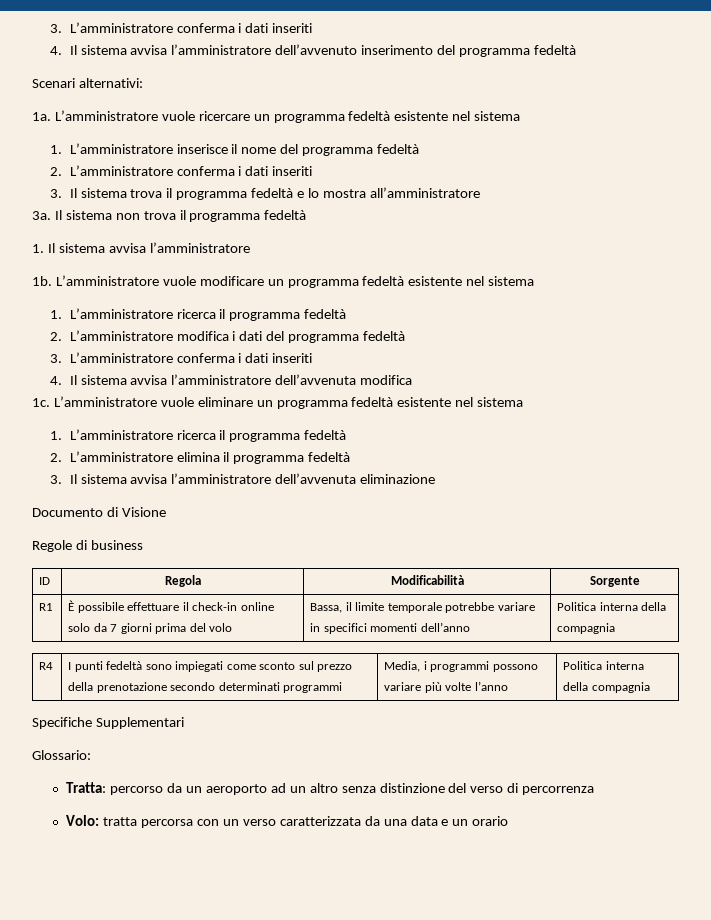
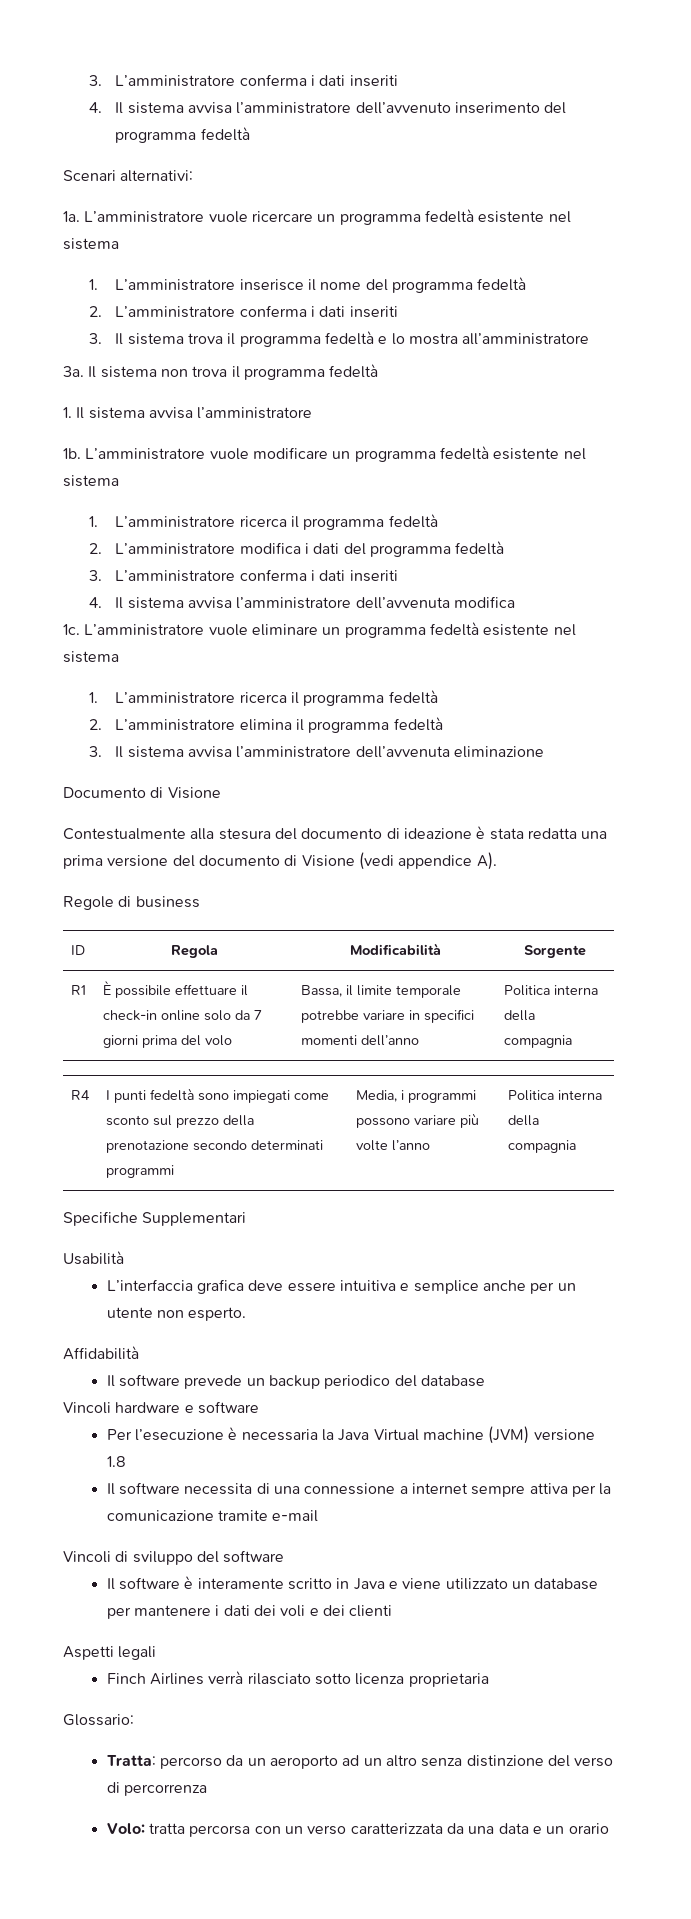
(166, 512) none -> [63,826,608,840] [63,852,497,870] // Contestualmente alla stesura del documento di ideazione è stata redatta una prima versione del documento di Visione (vedi appendice A).
(184, 723) none -> [63,1251,124,1265] [106,1279,576,1294] [106,1307,247,1321] [63,1346,139,1360] [106,1374,486,1389] [63,1401,259,1414] [106,1426,595,1444] [106,1456,126,1467] [106,1482,612,1497] [106,1510,319,1522] [63,1550,285,1565] [106,1576,599,1590] [106,1605,393,1619] [63,1646,157,1660] [106,1671,489,1687] // Usabilità // L’interfaccia grafica deve essere intuitiva e semplice anche per un utente non esperto. // Affidabilità // Il software prevede un backup periodico del database // Vincoli hardware e software // Per l’esecuzione è necessaria la Java Virtual machine (JVM) versione 1.8 // Il software necessita di una connessione a internet sempre attiva per la comunicazione tramite e-mail // Vincoli di sviluppo del software // Il software è interamente scritto in Java e viene utilizzato un database per mantenere i dati dei voli e dei clienti // Aspetti legali // Finch Airlines verrà rilasciato sotto licenza proprietaria

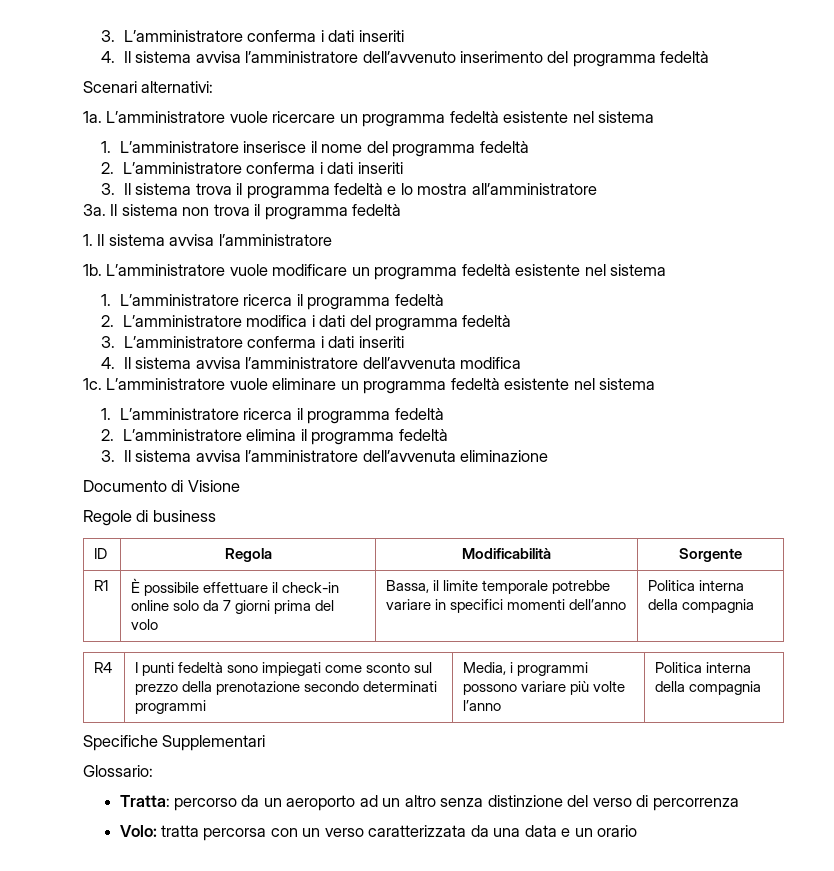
[63,826,608,840] [63,852,497,870] // Contestualmente alla stesura del documento di ideazione è stata redatta una prima versione del documento di Visione (vedi appendice A). -> (240, 486) none
[63,1251,124,1265] [106,1279,576,1294] [106,1307,247,1321] [63,1346,139,1360] [106,1374,486,1389] [63,1401,259,1414] [106,1426,595,1444] [106,1456,126,1467] [106,1482,612,1497] [106,1510,319,1522] [63,1550,285,1565] [106,1576,599,1590] [106,1605,393,1619] [63,1646,157,1660] [106,1671,489,1687] // Usabilità // L’interfaccia grafica deve essere intuitiva e semplice anche per un utente non esperto. // Affidabilità // Il software prevede un backup periodico del database // Vincoli hardware e software // Per l’esecuzione è necessaria la Java Virtual machine (JVM) versione 1.8 // Il software necessita di una connessione a internet sempre attiva per la comunicazione tramite e-mail // Vincoli di sviluppo del software // Il software è interamente scritto in Java e viene utilizzato un database per mantenere i dati dei voli e dei clienti // Aspetti legali // Finch Airlines verrà rilasciato sotto licenza proprietaria -> (266, 743) none

